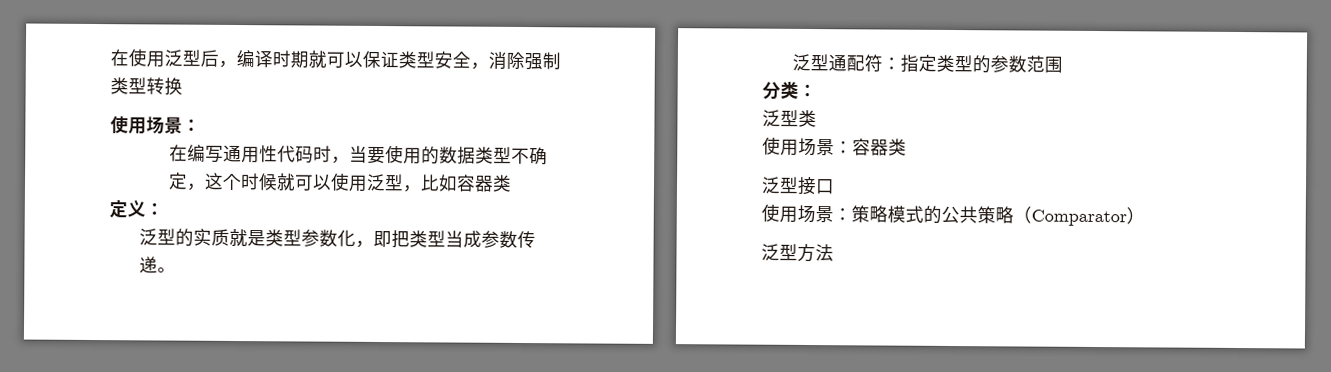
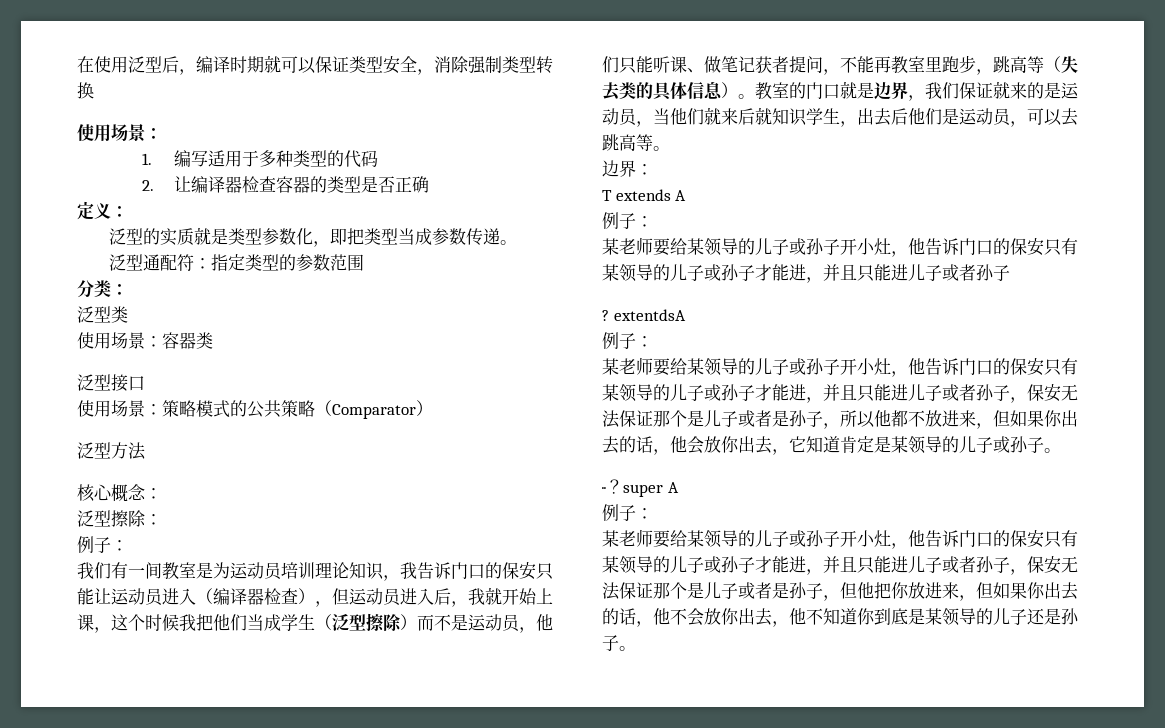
[169,144,549,166] [168,172,513,193] 在编写通用性代码时，当要使用的数据类型不确定，这个时候就可以使用泛型，比如容器类 -> [141,150,379,168] [141,176,430,193] 1.编写适用于多种类型的代码 // 2.让编译器检查容器的类型是否正确
(834, 253) none -> [77,484,162,502] [77,510,162,527] [77,536,128,553] [77,562,553,581] [77,587,553,607] [77,613,553,633] [602,55,1078,75] [602,81,1079,101] [602,107,1078,127] [602,134,670,151] [602,160,653,177] [602,189,687,201] [602,212,653,229] [602,237,1078,257] [602,264,1010,283] [602,309,686,321] [602,332,653,349] [602,357,1078,377] [602,384,1078,403] [602,410,1078,429] [602,436,1061,455] [602,479,679,497] [602,504,653,521] [602,529,1078,549] [602,556,1078,575] [602,582,1078,601] [602,608,1079,627] [602,635,636,651] // 核心概念： // 泛型擦除： // 例子： // 我们有一间教室是为运动员培训理论知识，我告诉门口的保安只能让运动员进入（编译器检查），但运动员进入后，我就开始上课，这个时候我把他们当成学生（泛型擦除）而不是运动员，他们只能听课、做笔记获者提问，不能再教室里跑步，跳高等（失去类的具体信息）。教室的门口就是边界，我们保证就来的是运动员，当他们就来后就知识学生，出去后他们是运动员，可以去跳高等。 // 边界： // T extends A // 例子： // 某老师要给某领导的儿子或孙子开小灶，他告诉门口的保安只有某领导的儿子或孙子才能进，并且只能进儿子或者孙子 // ? extentdsA // 例子： // 某老师要给某领导的儿子或孙子开小灶，他告诉门口的保安只有某领导的儿子或孙子才能进，并且只能进儿子或者孙子，保安无法保证那个是儿子或者是孙子，所以他都不放进来，但如果你出去的话，他会放你出去，它知道肯定是某领导的儿子或孙子。 // ··？super A // 例子： // 某老师要给某领导的儿子或孙子开小灶，他告诉门口的保安只有某领导的儿子或孙子才能进，并且只能进儿子或者孙子，保安无法保证那个是儿子或者是孙子，但他把你放进来，但如果你出去的话，他不会放你出去，他不知道你到底是某领导的儿子还是孙子。

